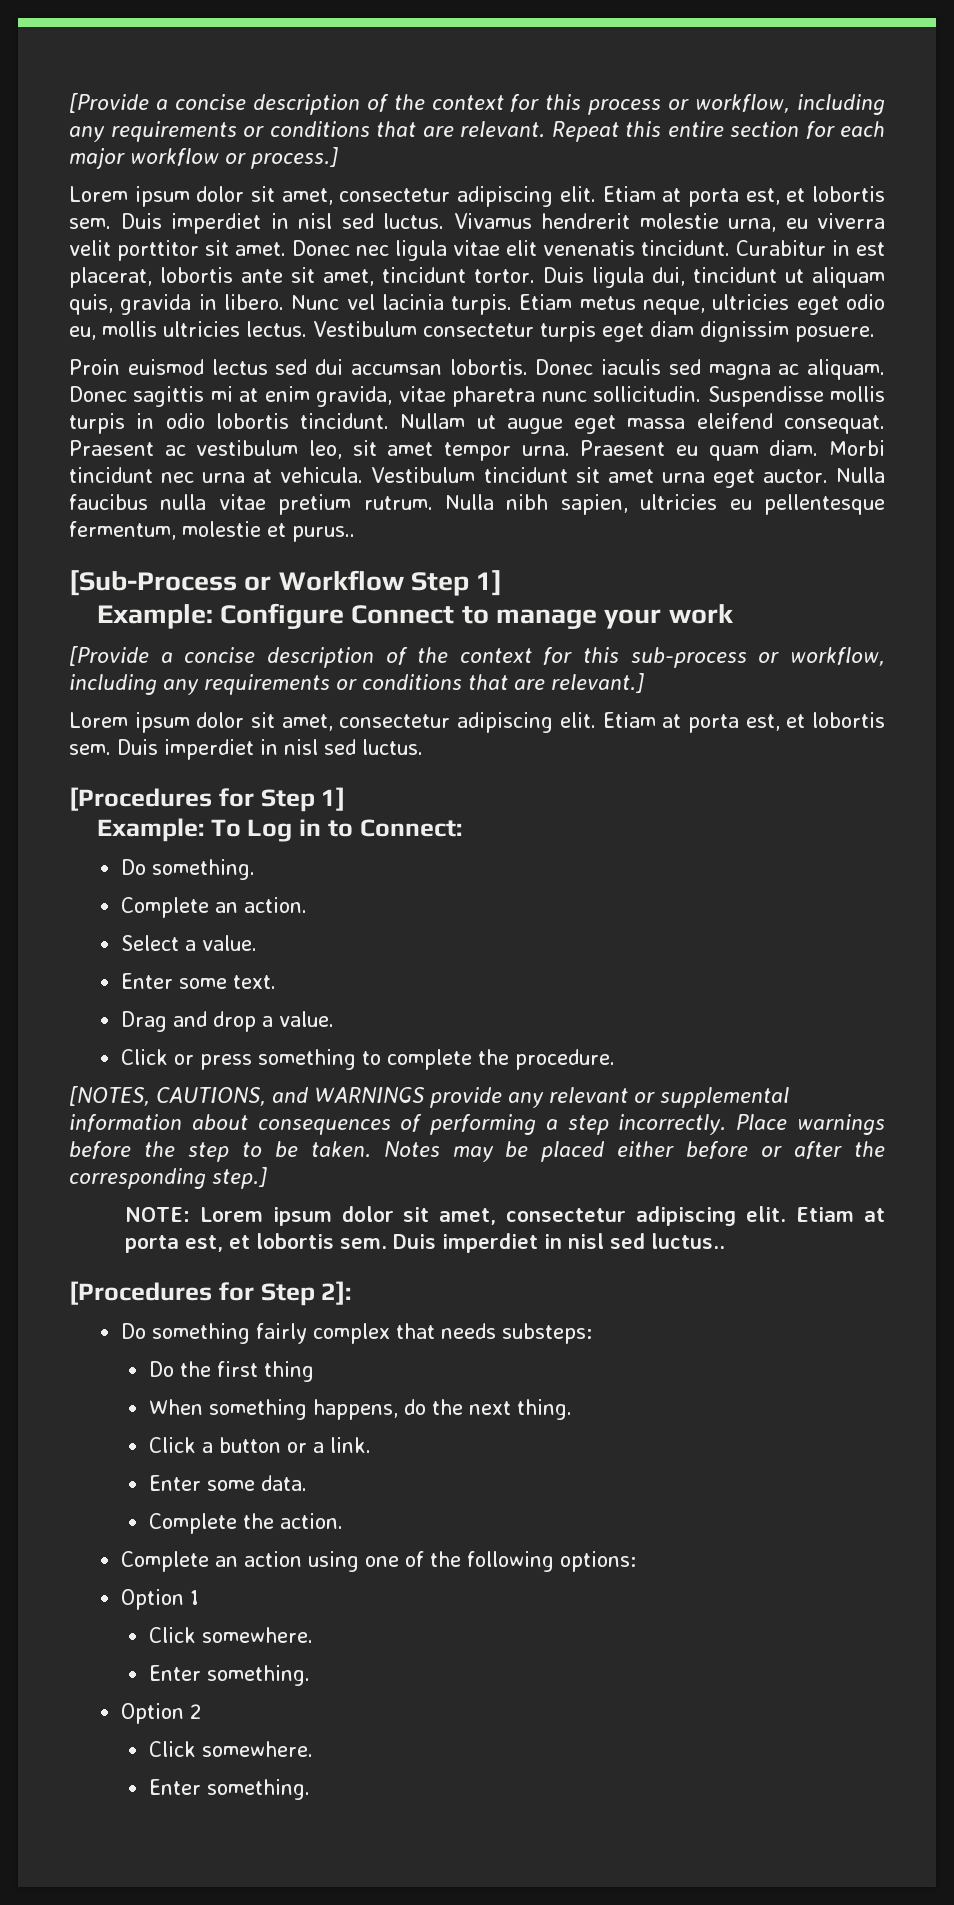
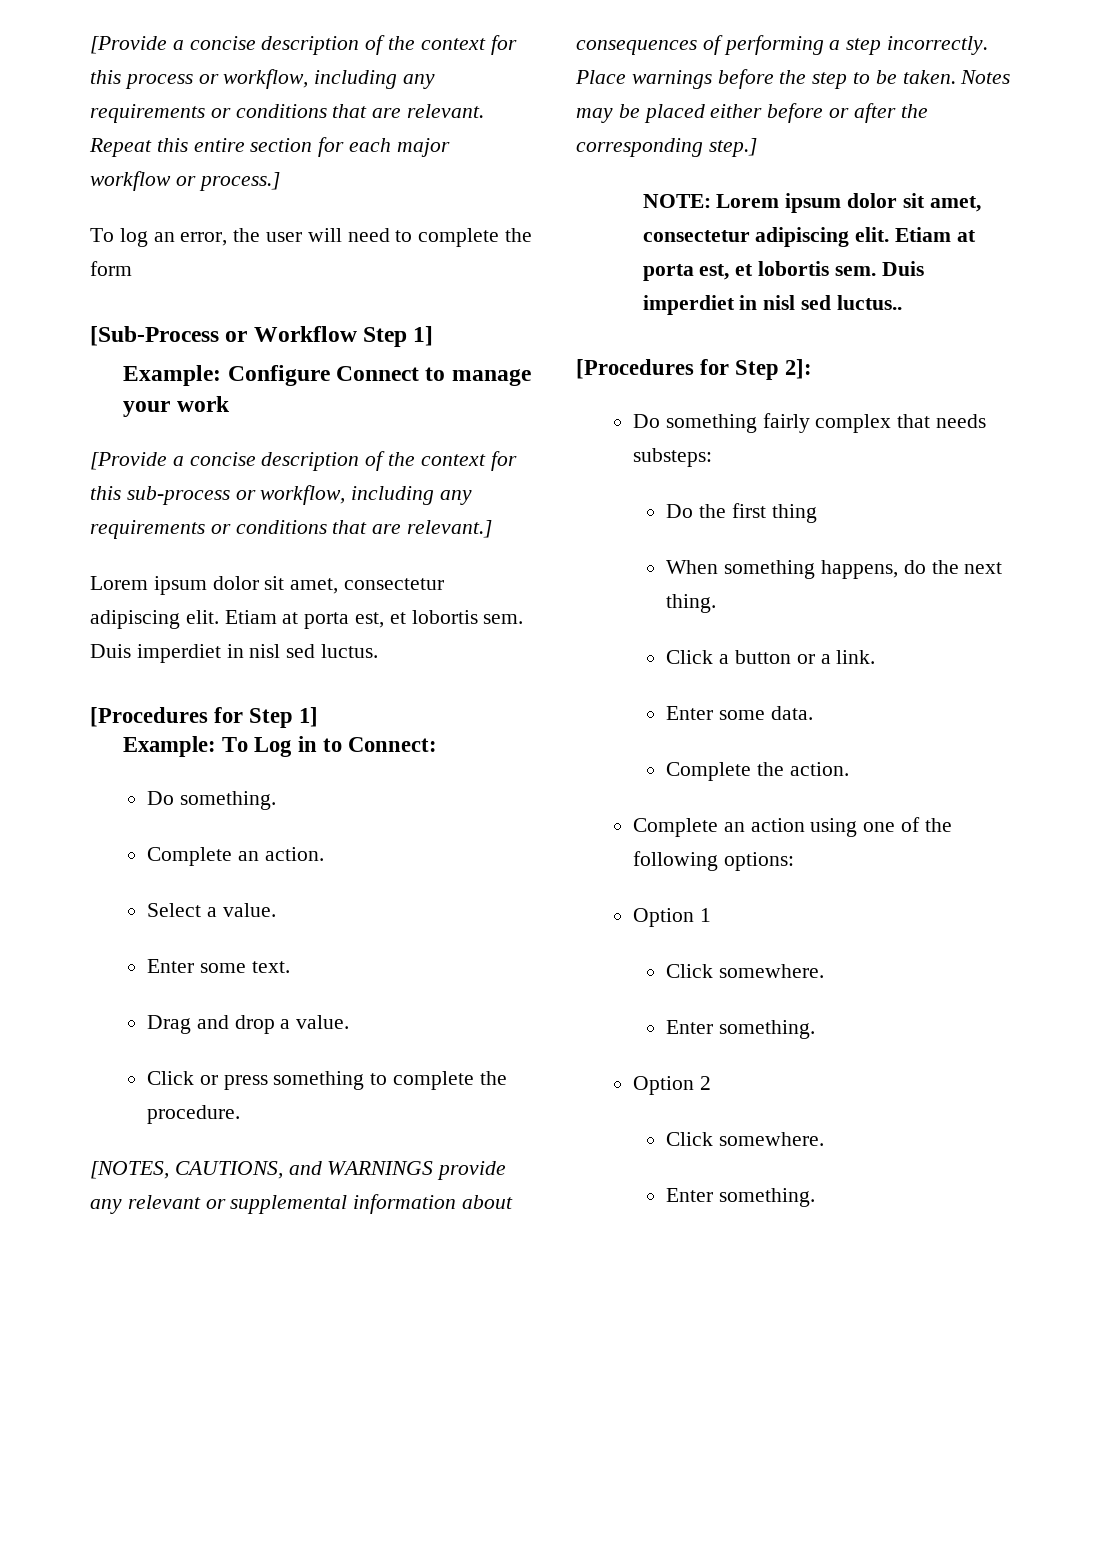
[69,186,886,207] [69,213,885,234] [69,240,885,261] [69,267,886,288] [69,294,885,315] [69,321,875,342] [69,359,885,380] [69,386,886,407] [69,413,885,434] [69,440,885,461] [69,467,885,488] [69,494,885,515] [69,521,355,542] Lorem ipsum dolor sit amet, consectetur adipiscing elit. Etiam at porta est, et lobortis sem. Duis imperdiet in nisl sed luctus. Vivamus hendrerit molestie urna, eu viverra velit porttitor sit amet. Donec nec ligula vitae elit venenatis tincidunt. Curabitur in est placerat, lobortis ante sit amet, tincidunt tortor. Duis ligula dui, tincidunt ut aliquam quis, gravida in libero. Nunc vel lacinia turpis. Etiam metus neque, ultricies eget odio eu, mollis ultricies lectus. Vestibulum consectetur turpis eget diam dignissim posuere. // Proin euismod lectus sed dui accumsan lobortis. Donec iaculis sed magna ac aliquam. Donec sagittis mi at enim gravida, vitae pharetra nunc sollicitudin. Suspendisse mollis turpis in odio lobortis tincidunt. Nullam ut augue eget massa eleifend consequat. Praesent ac vestibulum leo, sit amet tempor urna. Praesent eu quam diam. Morbi tincidunt nec urna at vehicula. Vestibulum tincidunt sit amet urna eget auctor. Nulla faucibus nulla vitae pretium rutrum. Nulla nibh sapien, ultricies eu pellentesque fermentum, molestie et purus.. -> [90,228,533,247] [90,261,132,276] To log an error, the user will need to complete the form

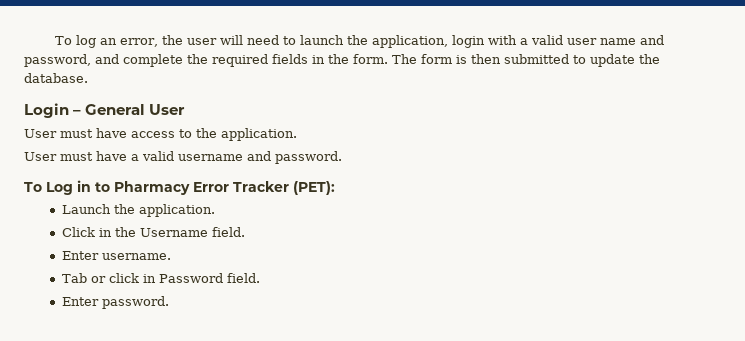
[90,35,517,55] [90,69,436,89] [90,104,485,123] [89,137,450,157] [90,171,280,191] [Provide a concise description of the context for this process or workflow, including any requirements or conditions that are relevant. Repeat this entire section for each major workflow or process.] // -> (54, 40) none
[418,228,533,247] [90,261,132,276] [90,326,434,347] [123,365,531,386] [123,396,230,417] [90,451,517,471] [90,485,473,505] [90,520,493,539] [90,576,445,595] [90,610,524,629] [90,644,379,663] [90,707,319,728] [123,736,437,757] [146,791,276,810] [146,847,324,866] [146,903,276,917] [146,959,290,973] [146,1015,350,1034] [146,1071,507,1090] [146,1105,240,1124] [90,1161,507,1180] [90,1194,514,1214] [576,35,989,55] [575,69,1011,89] [576,103,928,123] [576,138,757,157] [642,193,981,213] [642,227,976,247] [642,261,924,281] [642,295,902,315] [576,359,813,380] [632,413,986,433] [632,448,712,467] [666,503,817,523] [666,560,1003,579] [666,594,717,613] [666,650,876,664] [666,706,813,720] [666,762,849,781] [632,817,952,837] [632,851,794,871] [632,908,711,927] [666,964,825,978] [666,1020,816,1039] [632,1076,711,1095] [666,1132,825,1146] [666,1188,816,1207] complete the form // [Sub-Process or Workflow Step 1] // Example: Configure Connect to manage your work // [Provide a concise description of the context for this sub-process or workflow, including any requirements or conditions that are relevant.] // Lorem ipsum dolor sit amet, consectetur adipiscing elit. Etiam at porta est, et lobortis sem. Duis imperdiet in nisl sed luctus. // [Procedures for Step 1] // Example: To Log in to Connect: // Do something. // Complete an action. // Select a value. // Enter some text. // Drag and drop a value. // Click or press something to complete the procedure. // [NOTES, CAUTIONS, and WARNINGS provide any relevant or supplemental information about consequences of performing a step incorrectly. Place warnings before the step to be taken. Notes may be placed either before or after the corresponding step.] // NOTE: Lorem ipsum dolor sit amet, consectetur adipiscing elit. Etiam at porta est, et lobortis sem. Duis imperdiet in nisl sed luctus.. // [Procedures for Step 2]: // Do something fairly complex that needs substeps: // Do the first thing // When something happens, do the next thing. // Click a button or a link. // Enter some data. // Complete the action. // Complete an action using one of the following options: // Option 1 // Click somewhere. // Enter something. // Option 2 // Click somewhere. // Enter something. -> [299,35,664,48] [24,54,660,67] [24,73,88,83] [24,103,186,118] [24,128,297,141] [24,151,342,164] [24,180,335,195] [61,204,215,217] [61,227,245,237] [61,251,171,260] [61,273,260,283] [61,296,169,309] launch the application, login with a valid user name and password, and complete the required fields in the form. The form is then submitted to update the database. // Login – General User // User must have access to the application. // User must have a valid username and password. // To Log in to Pharmacy Error Tracker (PET): // Launch the application. // Click in the Username field. // Enter username. // Tab or click in Password field. // Enter password.

